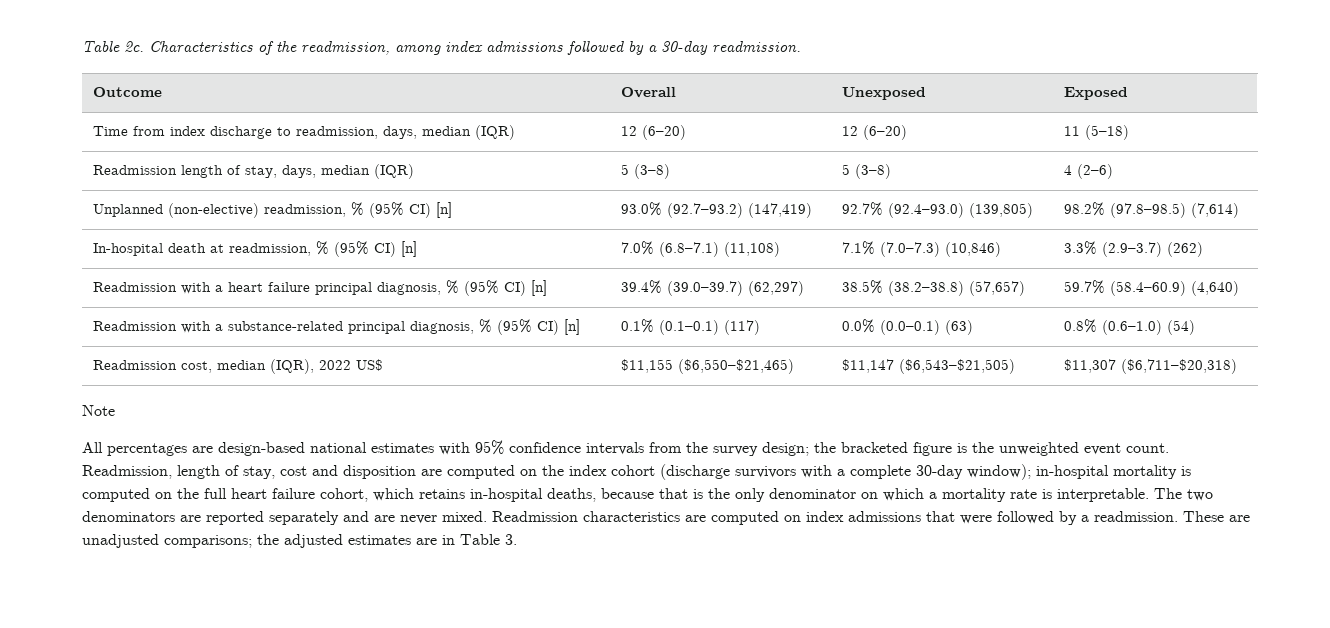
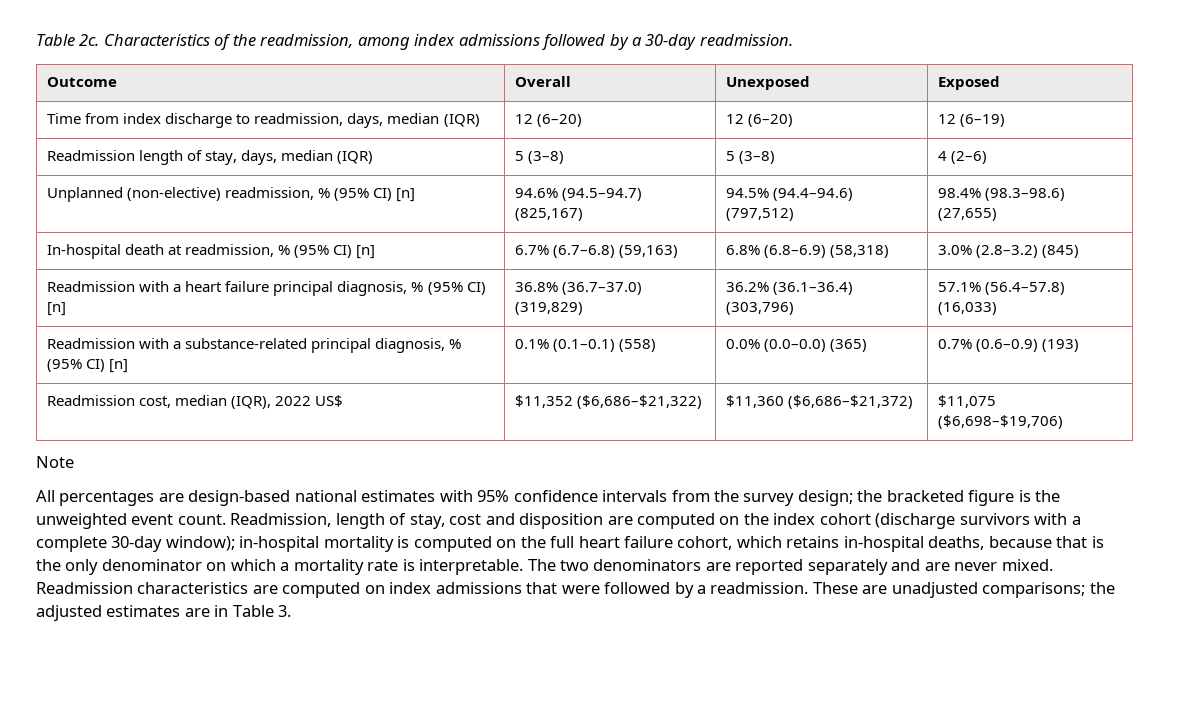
[1063,125,1129,140] 11 (5–18) -> [938,114,1006,127] 12 (6–19)
[620,202,812,218] [841,202,1033,218] [1063,202,1239,218] 93.0% (92.7–93.2) (147,419) | 92.7% (92.4–93.0) (139,805) | 98.2% (97.8–98.5) (7,614) -> [515,188,643,201] [515,208,584,221] [726,188,854,201] [726,208,795,221] [938,188,1066,201] [938,208,998,221] 94.6% (94.5–94.7) (825,167) | 94.5% (94.4–94.6) (797,512) | 98.4% (98.3–98.6) (27,655)
[620,241,780,257] [841,241,1001,257] [1063,241,1203,257] 7.0% (6.8–7.1) (11,108) | 7.1% (7.0–7.3) (10,846) | 3.3% (2.9–3.7) (262) -> [515,245,679,258] [726,245,890,258] [938,245,1080,258] 6.7% (6.7–6.8) (59,163) | 6.8% (6.8–6.9) (58,318) | 3.0% (2.8–3.2) (845)
[620,280,804,296] [841,280,1025,296] [1063,280,1239,296] 39.4% (39.0–39.7) (62,297) | 38.5% (38.2–38.8) (57,657) | 59.7% (58.4–60.9) (4,640) -> [515,282,643,295] [515,302,584,315] [726,282,854,295] [726,302,795,315] [938,282,1066,295] [938,302,998,315] 36.8% (36.7–37.0) (319,829) | 36.2% (36.1–36.4) (303,796) | 57.1% (56.4–57.8) (16,033)
[723,320,760,335] (117) -> [619,339,657,352] (558)
[879,320,973,335] [1063,319,1195,335] (0.0–0.1) (63) | 0.8% (0.6–1.0) (54) -> [764,339,868,352] [938,339,1080,352] (0.0–0.0) (365) | 0.7% (0.6–0.9) (193)
[620,359,794,374] [841,359,1015,374] [1063,359,1237,374] $11,155 ($6,550–$21,465) | $11,147 ($6,543–$21,505) | $11,307 ($6,711–$20,318) -> [515,395,703,409] [726,395,914,409] [938,395,997,408] [938,415,1064,429] $11,352 ($6,686–$21,322) | $11,360 ($6,686–$21,372) | $11,075 ($6,698–$19,706)

